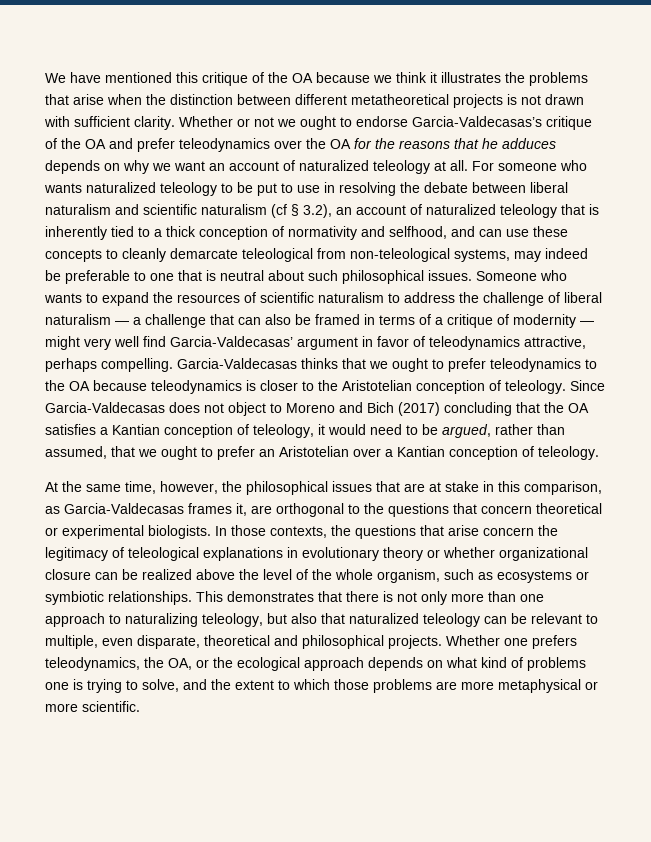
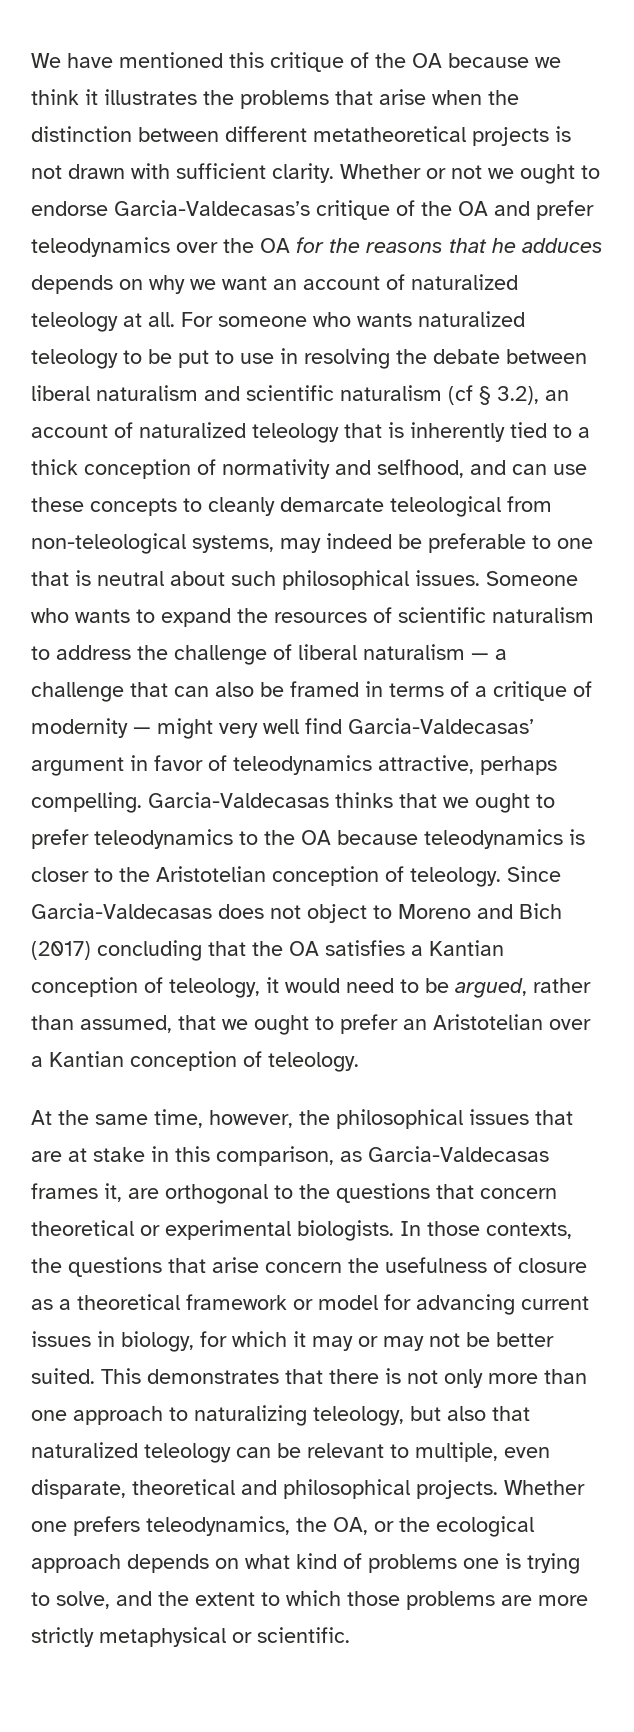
[45,547,588,561] [45,569,589,583] [45,591,192,605] legitimacy of teleological explanations in evolutionary theory or whether organizational closure can be realized above the level of the whole organism, such as ecosystems or symbiotic relationships. -> [385,1257,587,1273] [31,1294,589,1315] [31,1331,554,1352] [31,1368,95,1384] usefulness of closure as a theoretical framework or model for advancing current issues in biology, for which it may or may not be better suited.
(494, 685) none -> [31,1627,94,1647] strictly
[45,703,78,712] more -> (252, 1637) none

